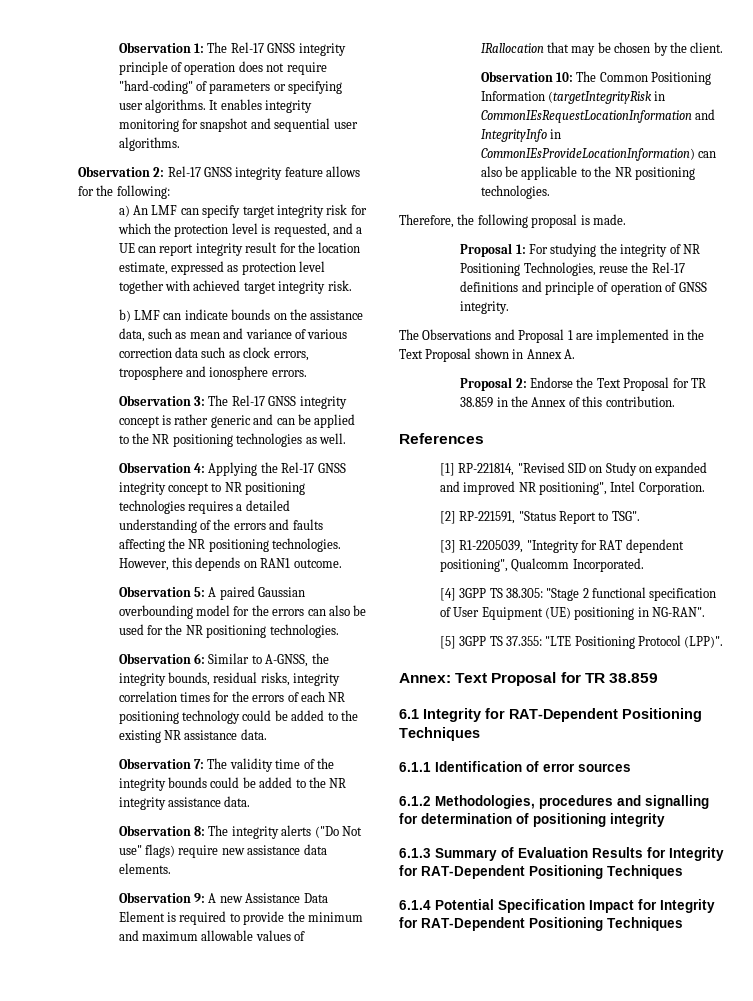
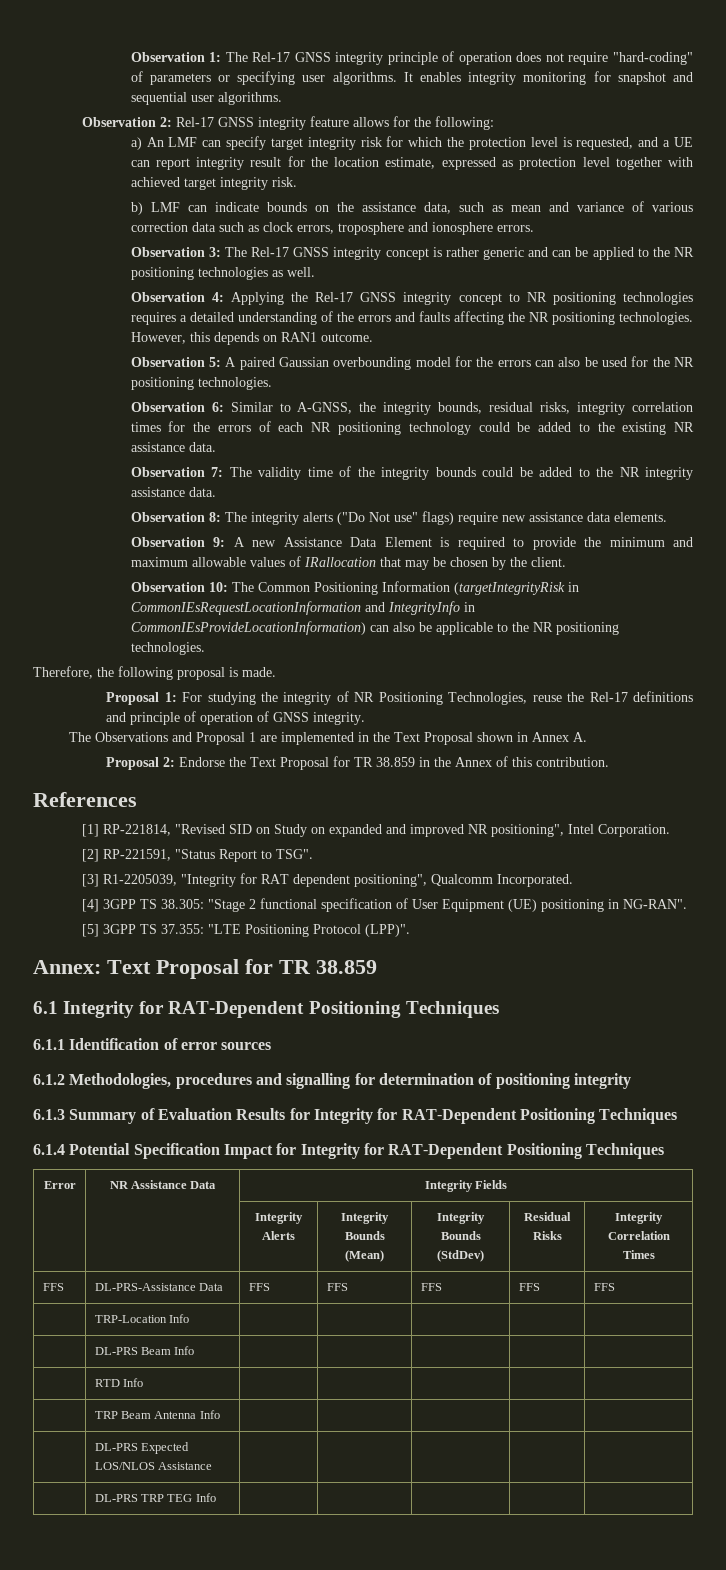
(683, 924) none -> [43,1181,76,1189] [109,1180,217,1189] [424,1180,508,1192] [255,1212,303,1224] [262,1231,295,1240] [341,1212,389,1224] [344,1231,385,1240] [345,1250,384,1262] [437,1212,485,1224] [440,1231,481,1240] [437,1250,484,1262] [524,1212,571,1221] [532,1231,562,1240] [615,1212,663,1224] [607,1231,670,1240] [622,1250,655,1259] [42,1283,64,1291] [94,1283,223,1291] [248,1283,270,1291] [326,1283,348,1291] [420,1283,442,1291] [518,1283,540,1291] [593,1283,615,1291] [94,1314,189,1323] [94,1346,195,1355] [94,1378,143,1387] [94,1410,220,1419] [94,1442,189,1454] [94,1462,212,1470] [94,1493,216,1502] // Error | NR Assistance Data | Integrity Fields // | | Integrity Alerts | Integrity Bounds (Mean) | Integrity Bounds (StdDev) | Residual Risks | Integrity Correlation Times // FFS | DL-PRS-Assistance Data | FFS | FFS | FFS | FFS | FFS // | TRP-Location Info | | | | | // | DL-PRS Beam Info | | | | | // | RTD Info | | | | | // | TRP Beam Antenna Info | | | | | // | DL-PRS Expected LOS/NLOS Assistance | | | | | // | DL-PRS TRP TEG Info | | | | |

